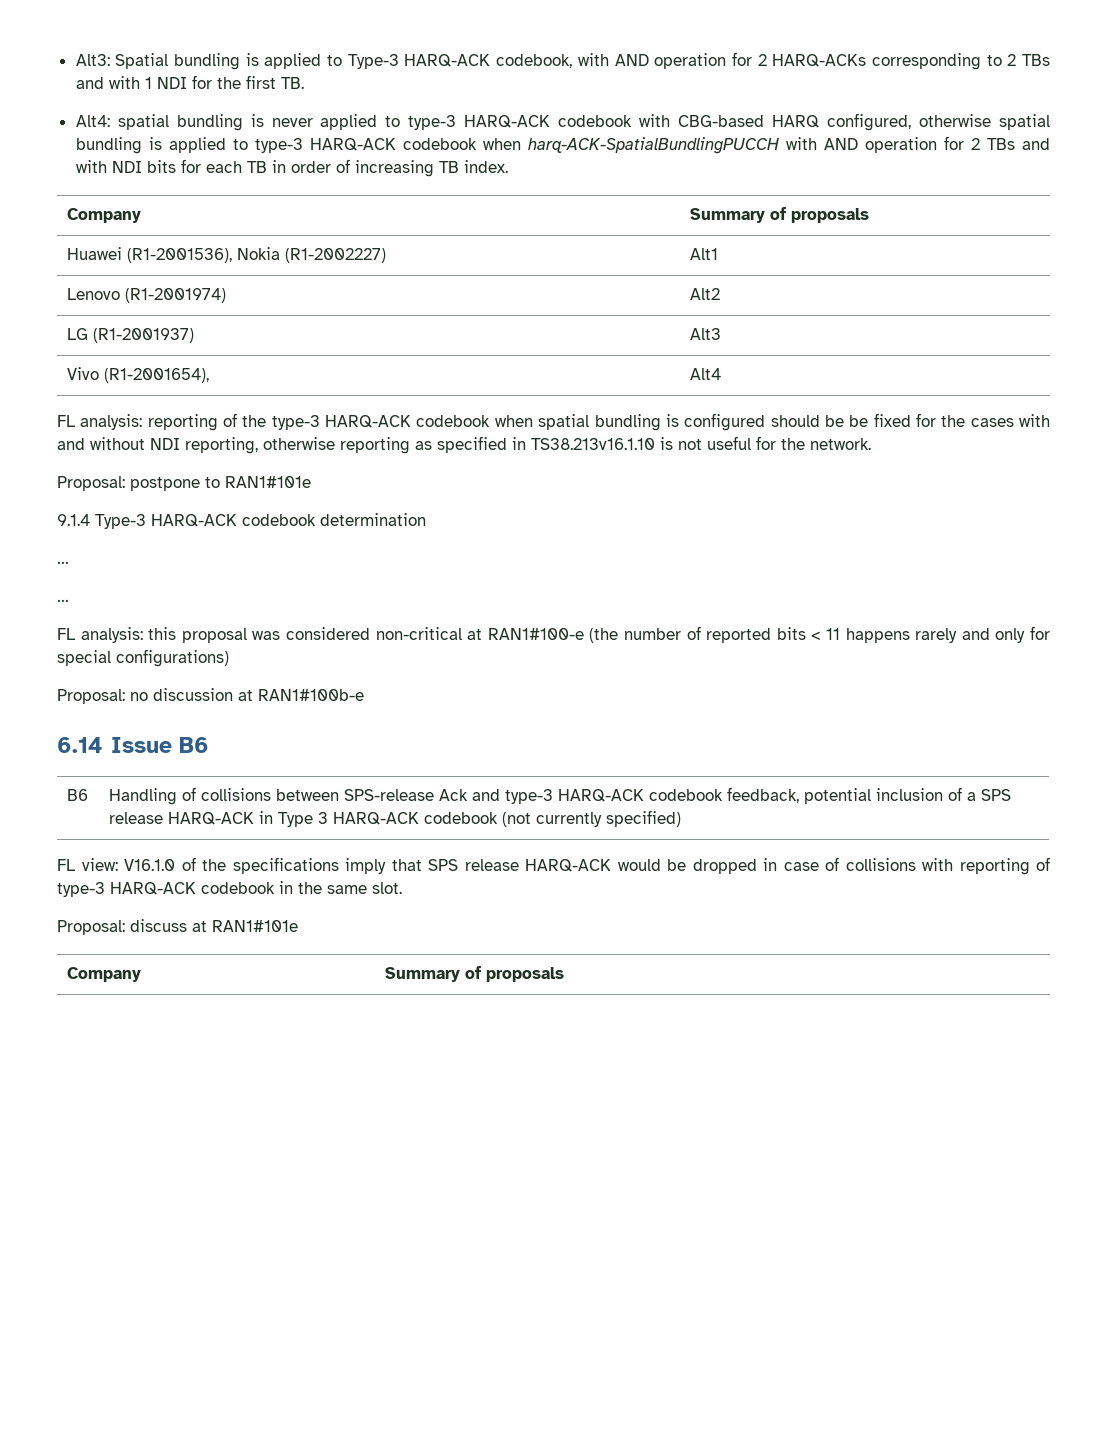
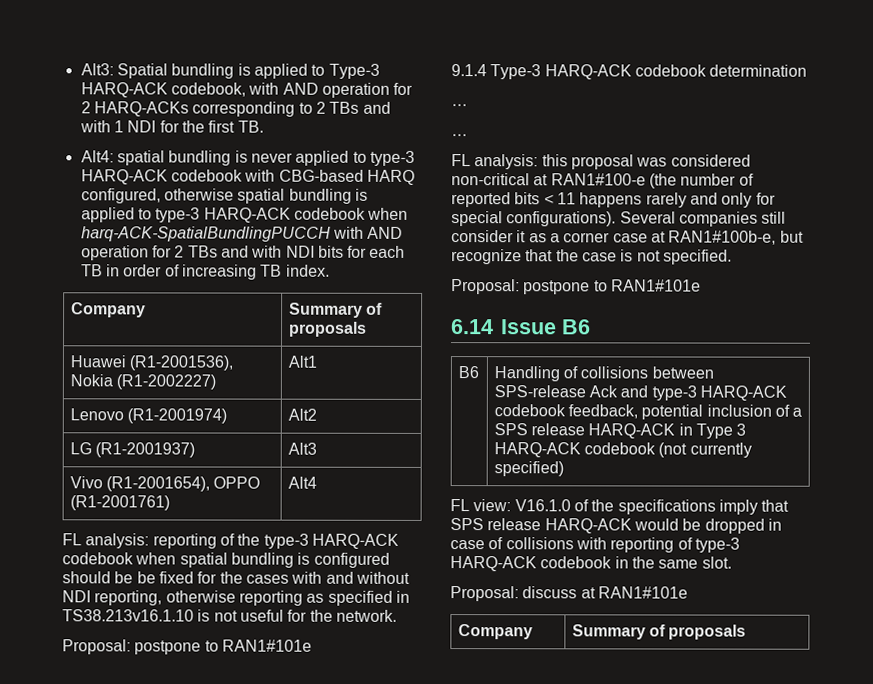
(210, 375) none -> [213,476,261,489] [69,495,170,511] OPPO (R1-2001761)
[116,649,229,667] [57,688,364,704] configurations) // Proposal: no discussion at RAN1#100b-e -> [506,211,787,227] [451,230,804,245] [451,249,732,265] [451,279,701,295] configurations). Several companies still consider it as a corner case at RAN1#100b-e, but recognize that the case is not specified. // Proposal: postpone to RAN1#101e

